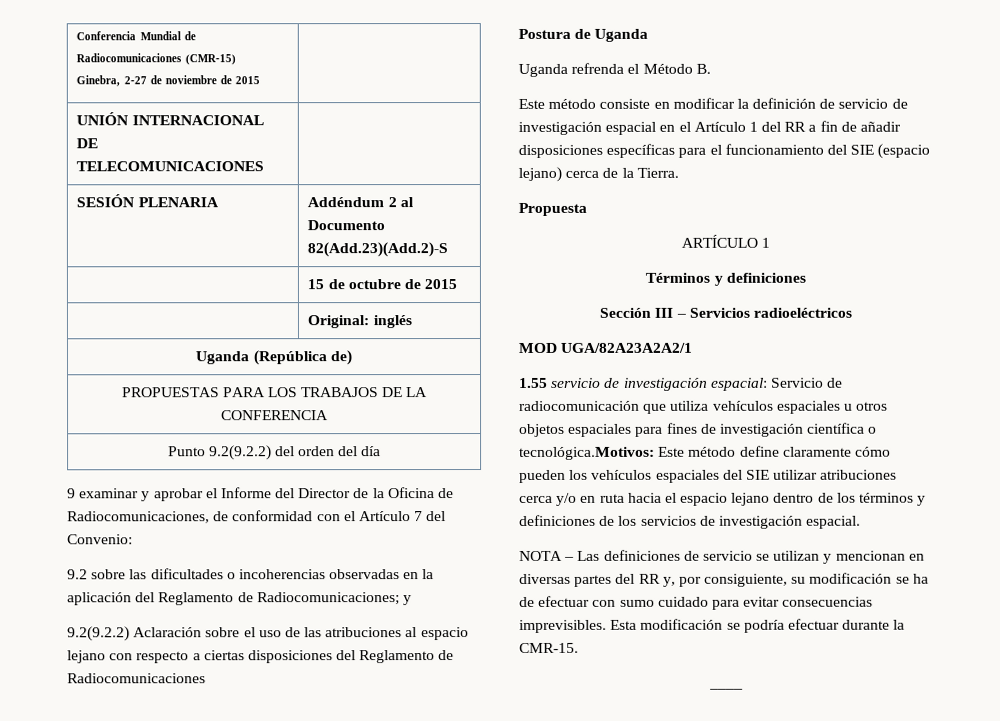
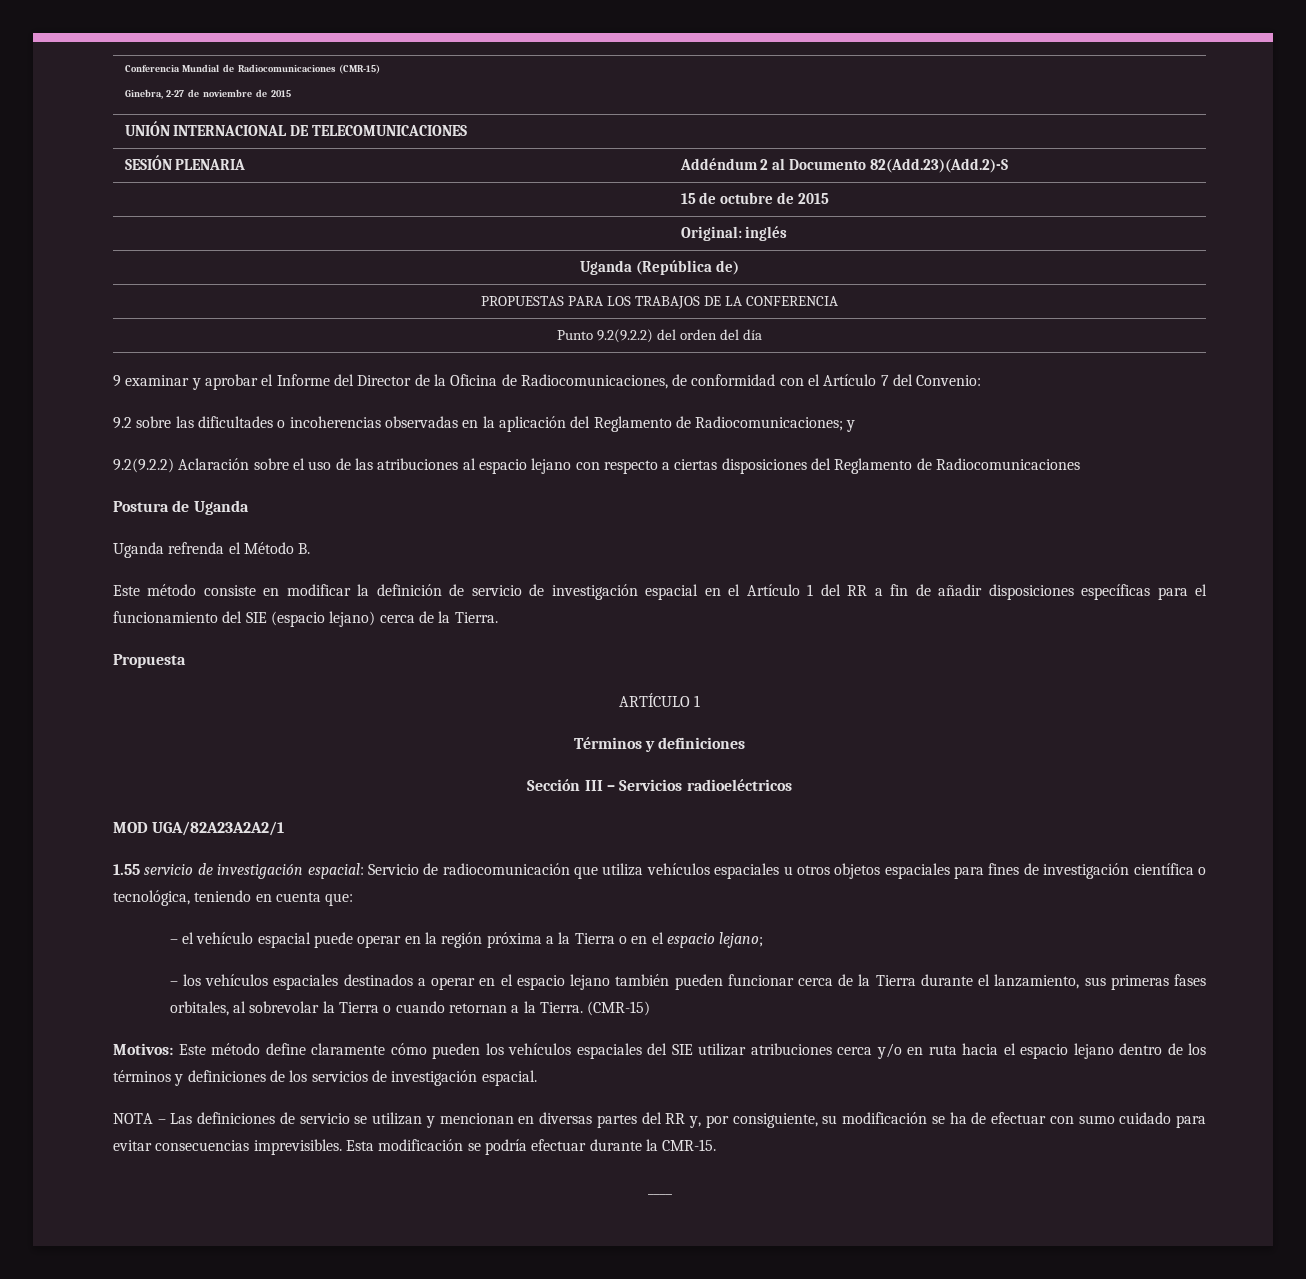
[519,446,655,460] tecnológica.Motivos: -> [113,890,354,906] [169,932,764,948] [169,974,1207,990] [169,1001,651,1016] [113,1043,173,1055] tecnológica, teniendo en cuenta que: // – el vehículo espacial puede operar en la región próxima a la Tierra o en el espacio lejano; // – los vehículos espaciales destinados a operar en el espacio lejano también pueden funcionar cerca de la Tierra durante el lanzamiento, sus primeras fases orbitales, al sobrevolar la Tierra o cuando retornan a la Tierra. (CMR-15) // Motivos:

